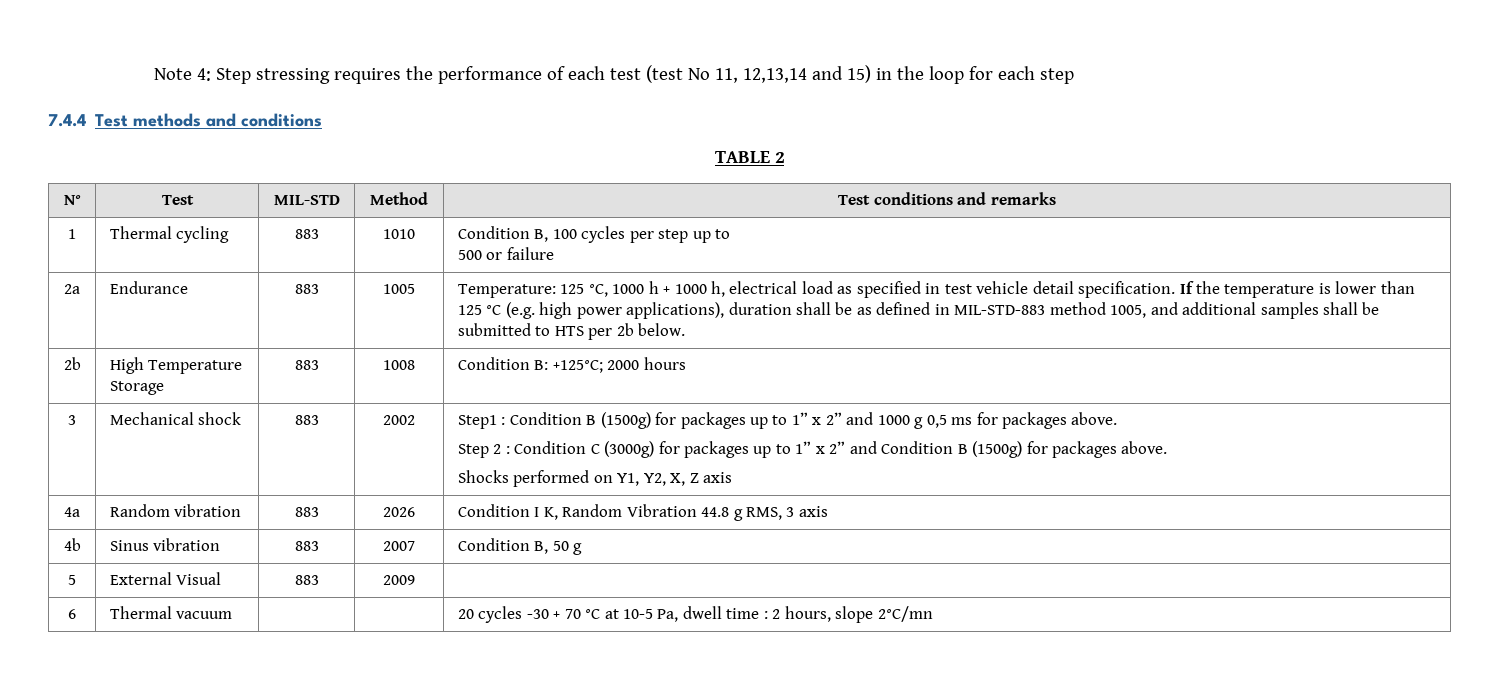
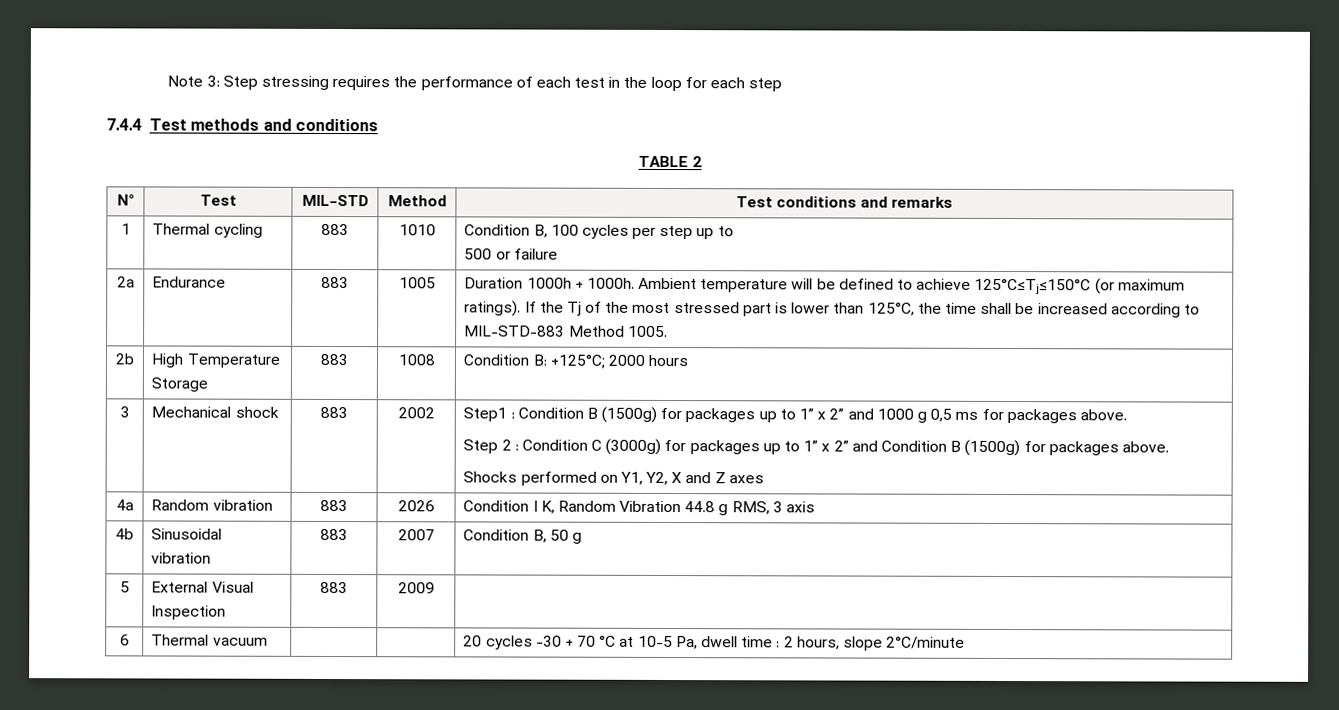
[196,68,211,81] 4: -> [206,75,220,87] 3:
[645,65,871,83] (test No 11, 12,13,14 and 15) -> (606, 82) none
[457,281,1415,298] [457,302,1380,319] [457,323,686,340] Temperature: 125 °C, 1000 h + 1000 h, electrical load as specified in test vehicle detail specification. If the temperature is lower than 125 °C (e.g. high power applications), duration shall be as defined in MIL-STD-883 method 1005, and additional samples shall be submitted to HTS per 2b below. -> [464,277,1185,295] [464,300,1200,318] [464,325,668,337] Duration 1000h + 1000h. Ambient temperature will be defined to achieve 125°C≤Tj≤150°C (or maximum ratings). If the Tj of the most stressed part is lower than 125°C, the time shall be increased according to MIL-STD-883 Method 1005.
[670,472,732,486] X, Z axis -> [671,472,764,484] X and Z axes
[109,540,149,551] Sinus -> [151,528,223,540] Sinusoidal
(222, 578) none -> [151,605,227,620] Inspection
[877,606,933,622] 2°C/mn -> [886,636,966,649] 2°C/minute

